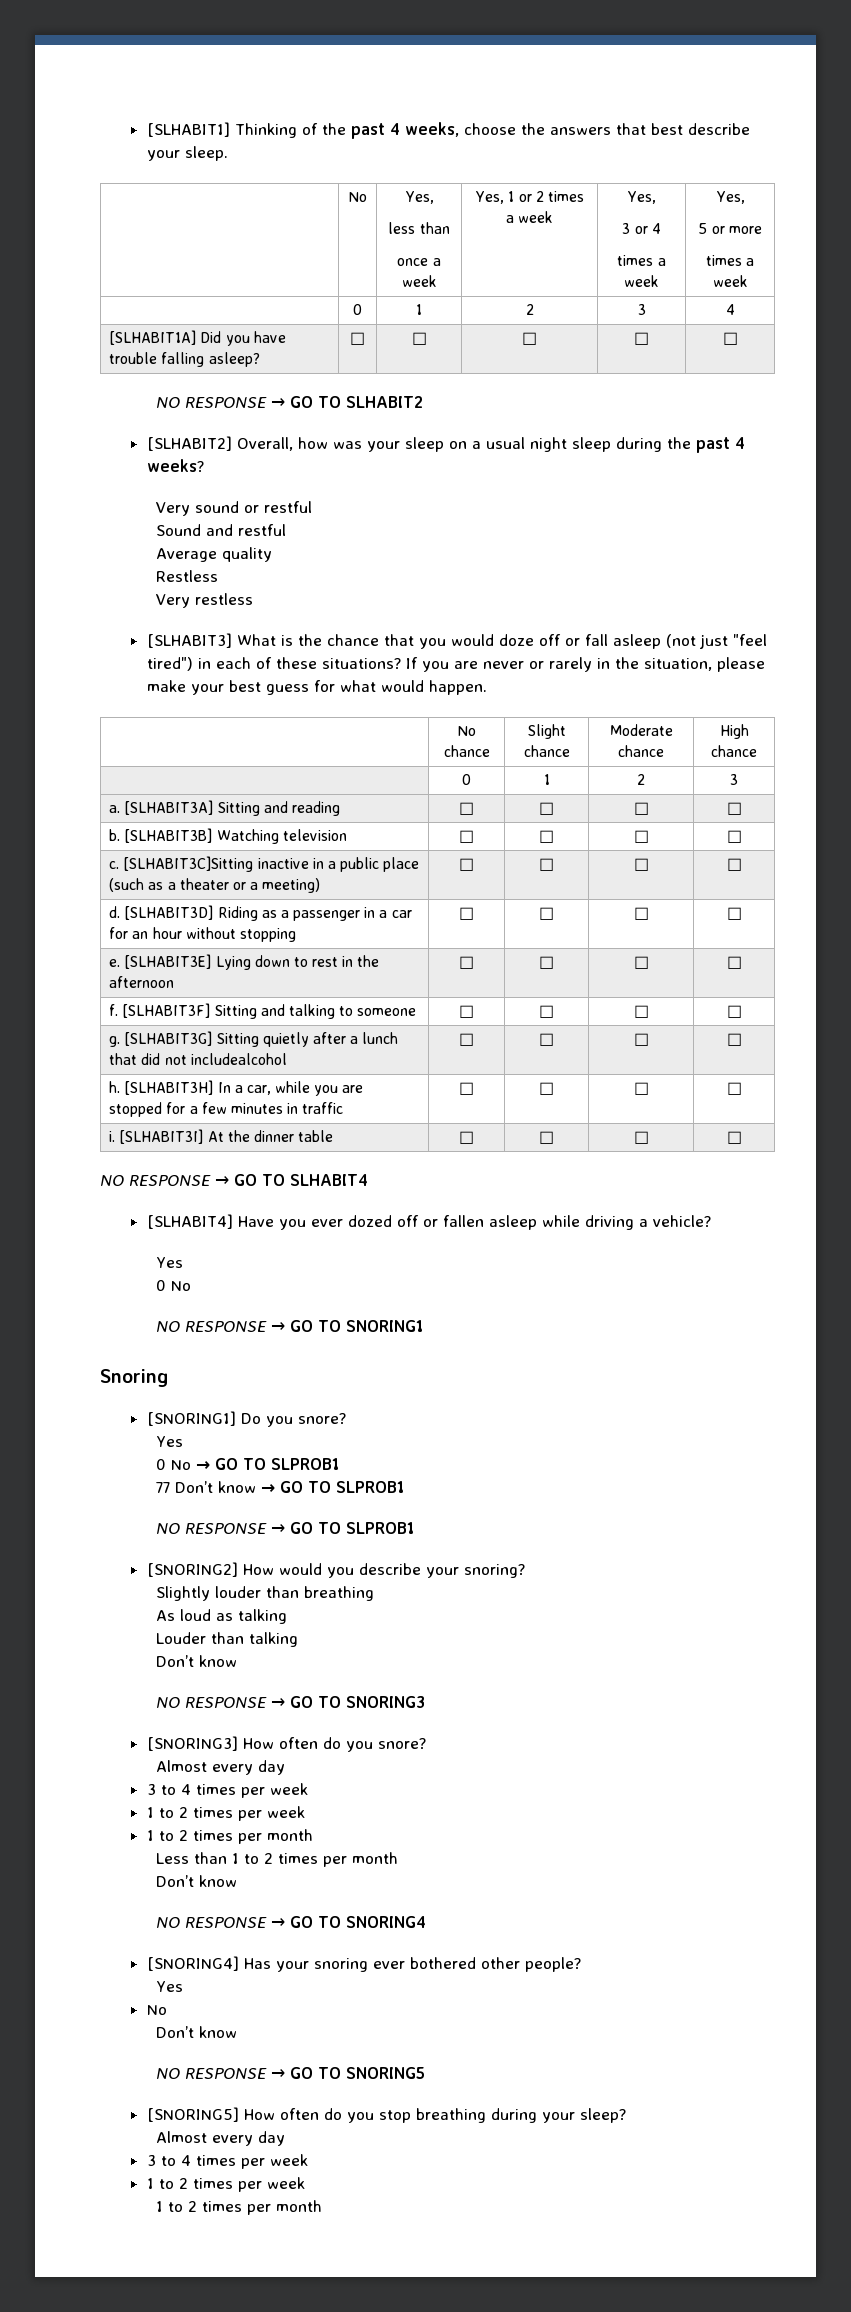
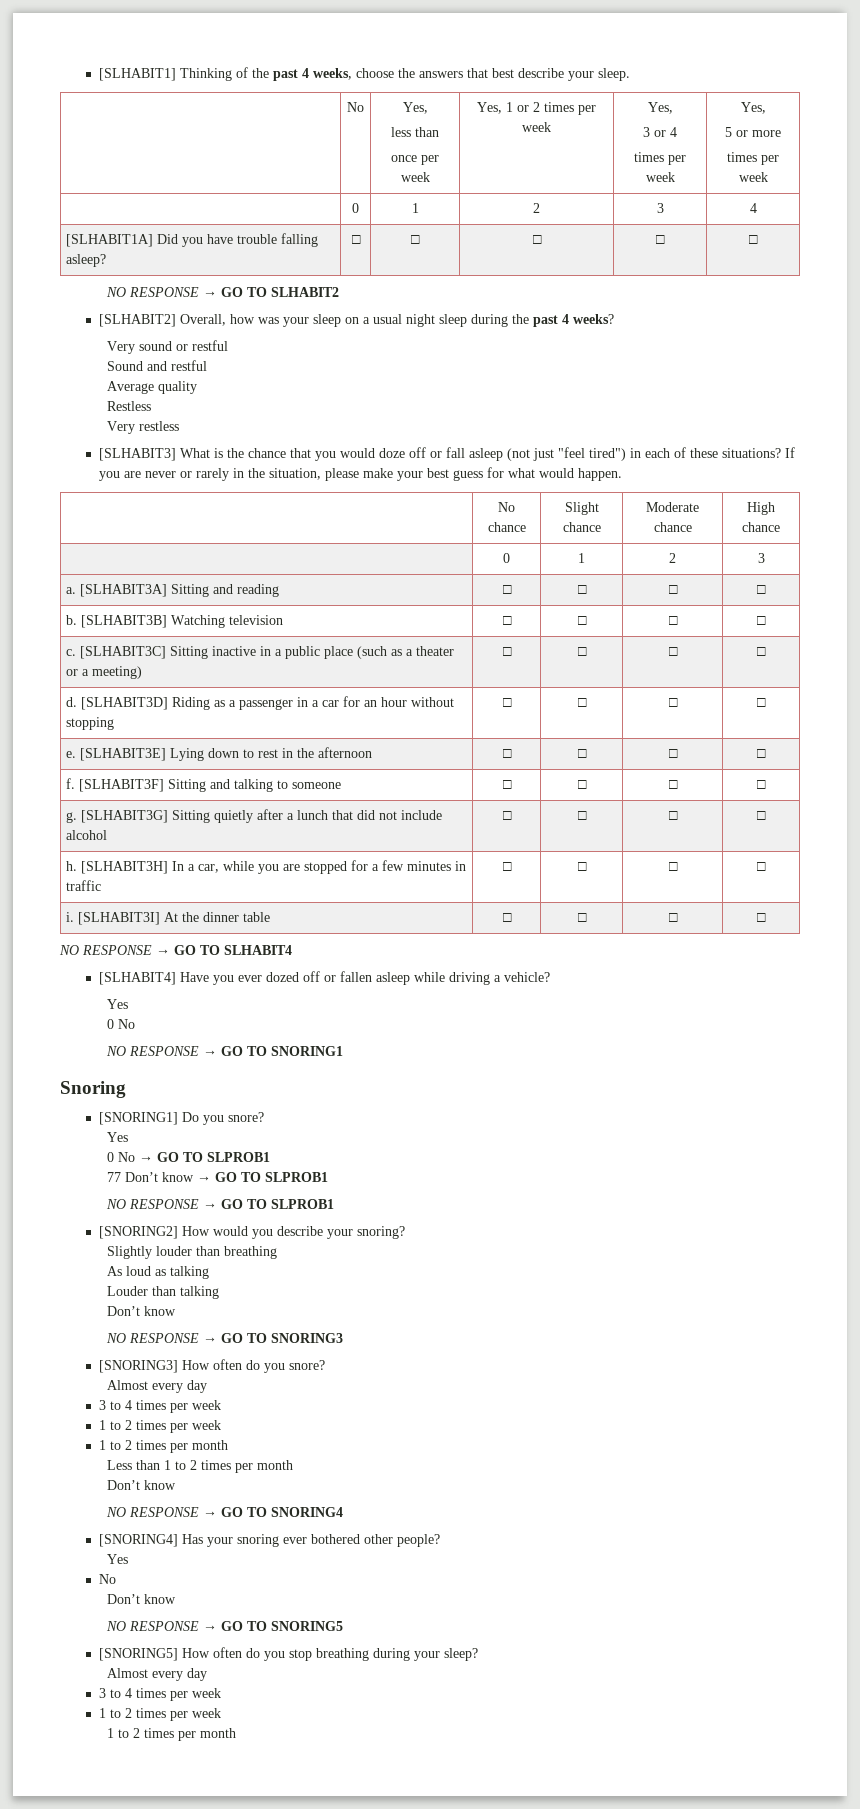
[432,258,441,266] a -> [420,155,439,165] per
[505,215,514,223] a -> [578,105,596,115] per
[657,258,666,266] a -> [668,155,686,165] per
[746,258,755,266] a -> [761,155,779,165] per
[123,856,254,872] [SLHABIT3C]Sitting -> [79,646,208,659] [SLHABIT3C] Sitting
[190,1053,287,1065] includealcohol -> [400,810,442,820] [65,830,107,840] include alcohol

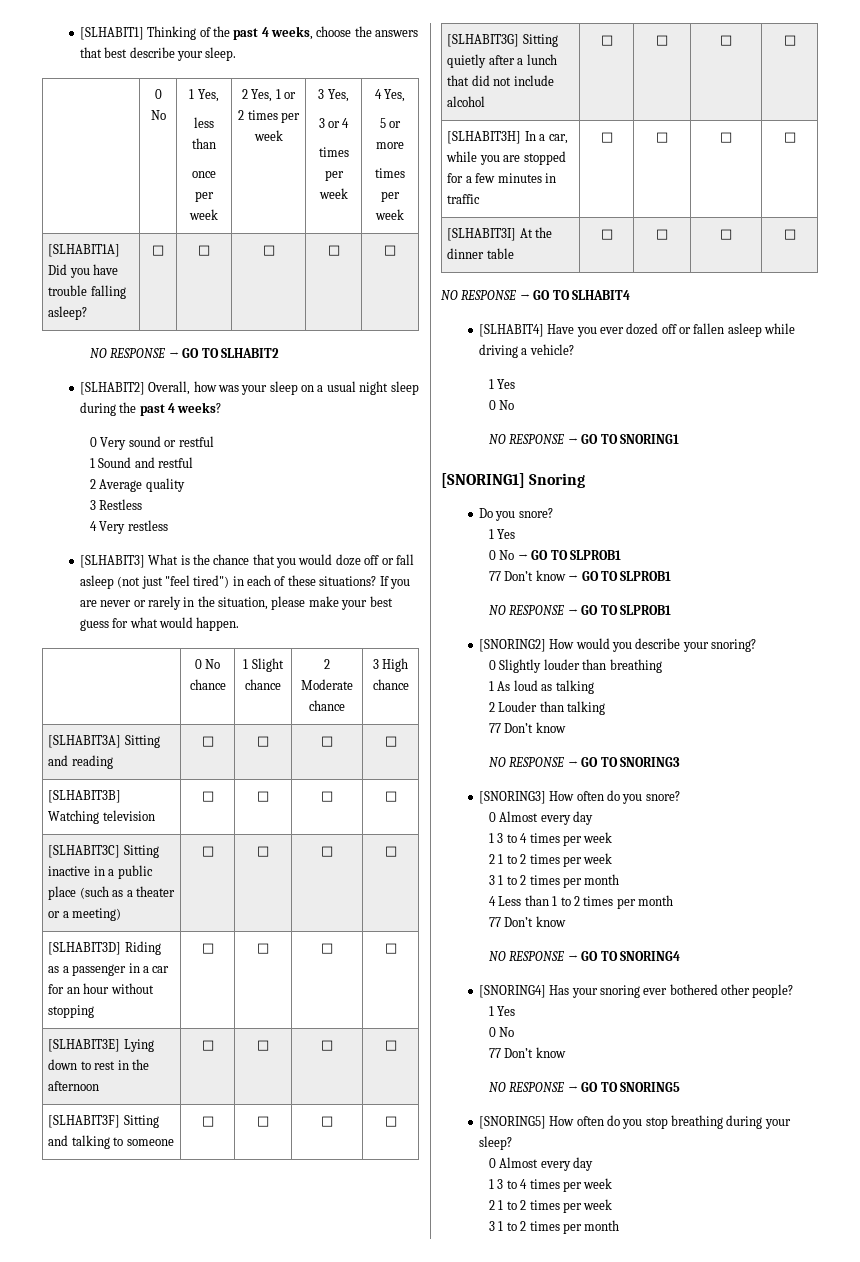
(630, 74) none -> [154,89,162,99] 0
(364, 107) none -> [189,89,195,99] 1
(430, 177) none -> [241,89,248,99] 2
(551, 127) none -> [318,89,325,99] 3
(675, 177) none -> [374,89,382,99] 4
[352,203,359,213] [411,203,419,213] [533,203,540,213] [656,203,664,213] [749,203,757,213] // | 0 | 1 | 2 | 3 | 4 -> (404, 214) none
(614, 319) none -> [90,437,98,447] 0
(228, 345) none -> [90,458,96,468] 1
(207, 365) none -> [90,479,97,489] 2
(197, 387) none -> [90,500,97,510] 3
(151, 406) none -> [90,521,98,531] 4
(622, 474) none -> [194,659,202,669] 0
(526, 527) none -> [243,659,249,669] 1
(601, 527) none -> [324,659,330,669] 2
(692, 527) none -> [372,659,379,669] 3
[502,553,510,563] [578,553,585,563] [669,553,676,563] [757,553,765,563] [65,587,76,594] | 0 | 1 | 2 | 3 // a. -> (409, 684) none
[65,615,77,625] b. -> (397, 741) none
[65,649,76,656] c. -> (397, 796) none
[65,697,77,707] d. -> (397, 851) none
[65,751,76,758] e. -> (397, 948) none
[65,778,75,789] f. -> (397, 1045) none
[65,812,77,823] g. -> (397, 1121) none
[65,861,77,871] h. -> (796, 40) none
[65,912,74,922] i. -> (796, 137) none
(550, 977) none -> [489,379,495,389] 1
(343, 1051) none -> [441,473,525,488] [SNORING1]
[98,1112,178,1125] [SNORING1] -> (586, 480) none
(264, 1117) none -> [489,529,495,539] 1
(405, 1232) none -> [489,660,497,670] 0
(277, 1252) none -> [489,681,495,691] 1
(209, 1272) none -> [489,702,496,712] 2
(219, 1292) none -> [489,723,502,733] 77
[106,1380,207,1393] [98,1400,221,1413] [98,1420,221,1433] [98,1440,228,1453] Almost every day // 3 to 4 times per week // 1 to 2 times per week // 1 to 2 times per month // -> [489,811,594,825] [489,832,613,846] [489,853,613,867] [489,874,620,888] [489,896,497,906] 0 Almost every day // 1 3 to 4 times per week // 2 1 to 2 times per week // 3 1 to 2 times per month // 4
(293, 1465) none -> [489,917,502,927] 77
[106,1554,128,1564] [98,1574,116,1584] Yes // No // -> [489,1006,516,1016] [489,1027,515,1037] [489,1048,502,1058] 1 Yes // 0 No // 77
[106,1668,207,1681] [98,1688,221,1701] [98,1708,221,1721] Almost every day // 3 to 4 times per week // 1 to 2 times per week // -> [489,1157,594,1171] [489,1178,613,1192] [489,1199,613,1213] [489,1221,496,1231] 0 Almost every day // 1 3 to 4 times per week // 2 1 to 2 times per week // 3

